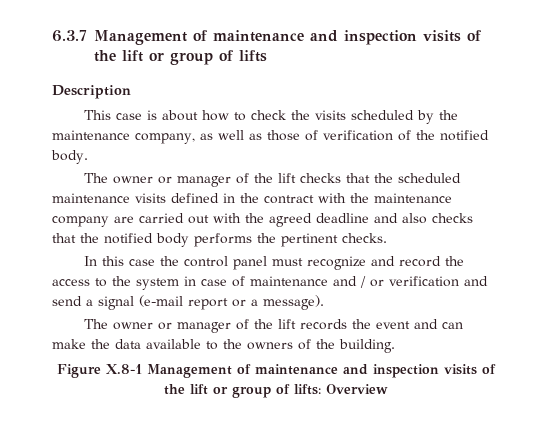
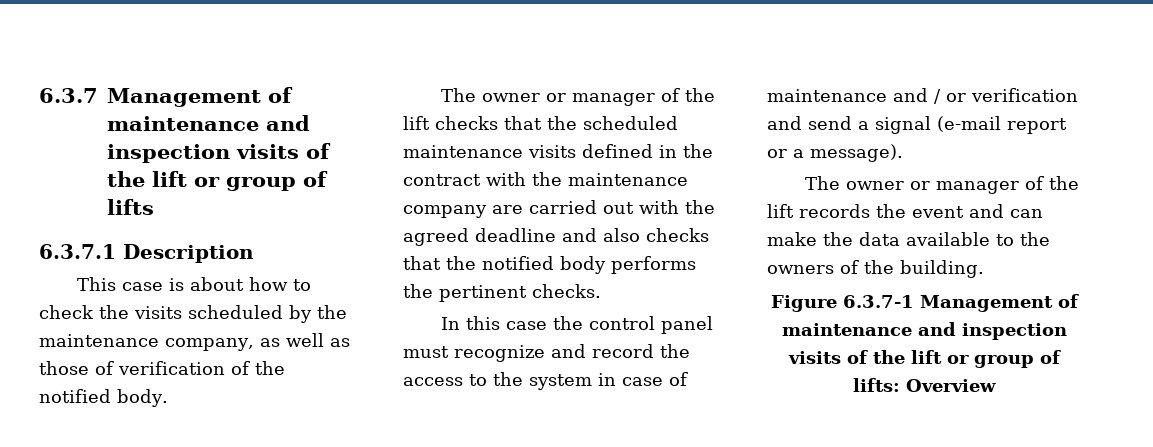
(267, 56) none -> [39,244,116,259] 6.3.7.1
[106,364,142,374] X.8-1 -> [843,295,914,308] 6.3.7-1

